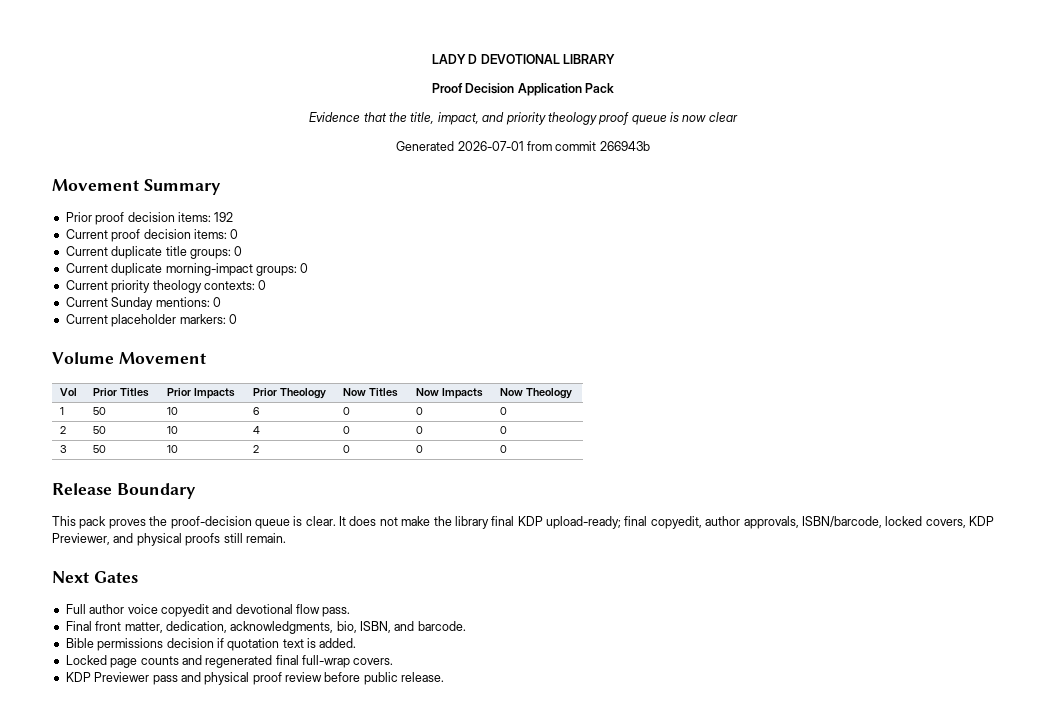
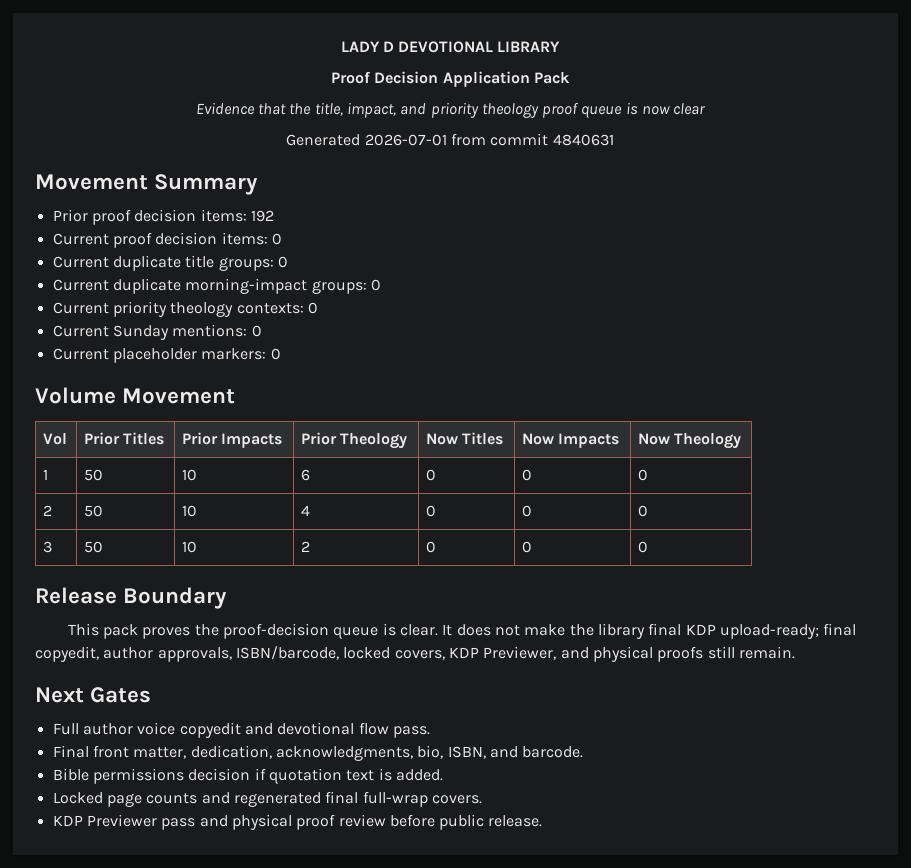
[599,141,650,151] 266943b -> [552,134,614,146] 4840631

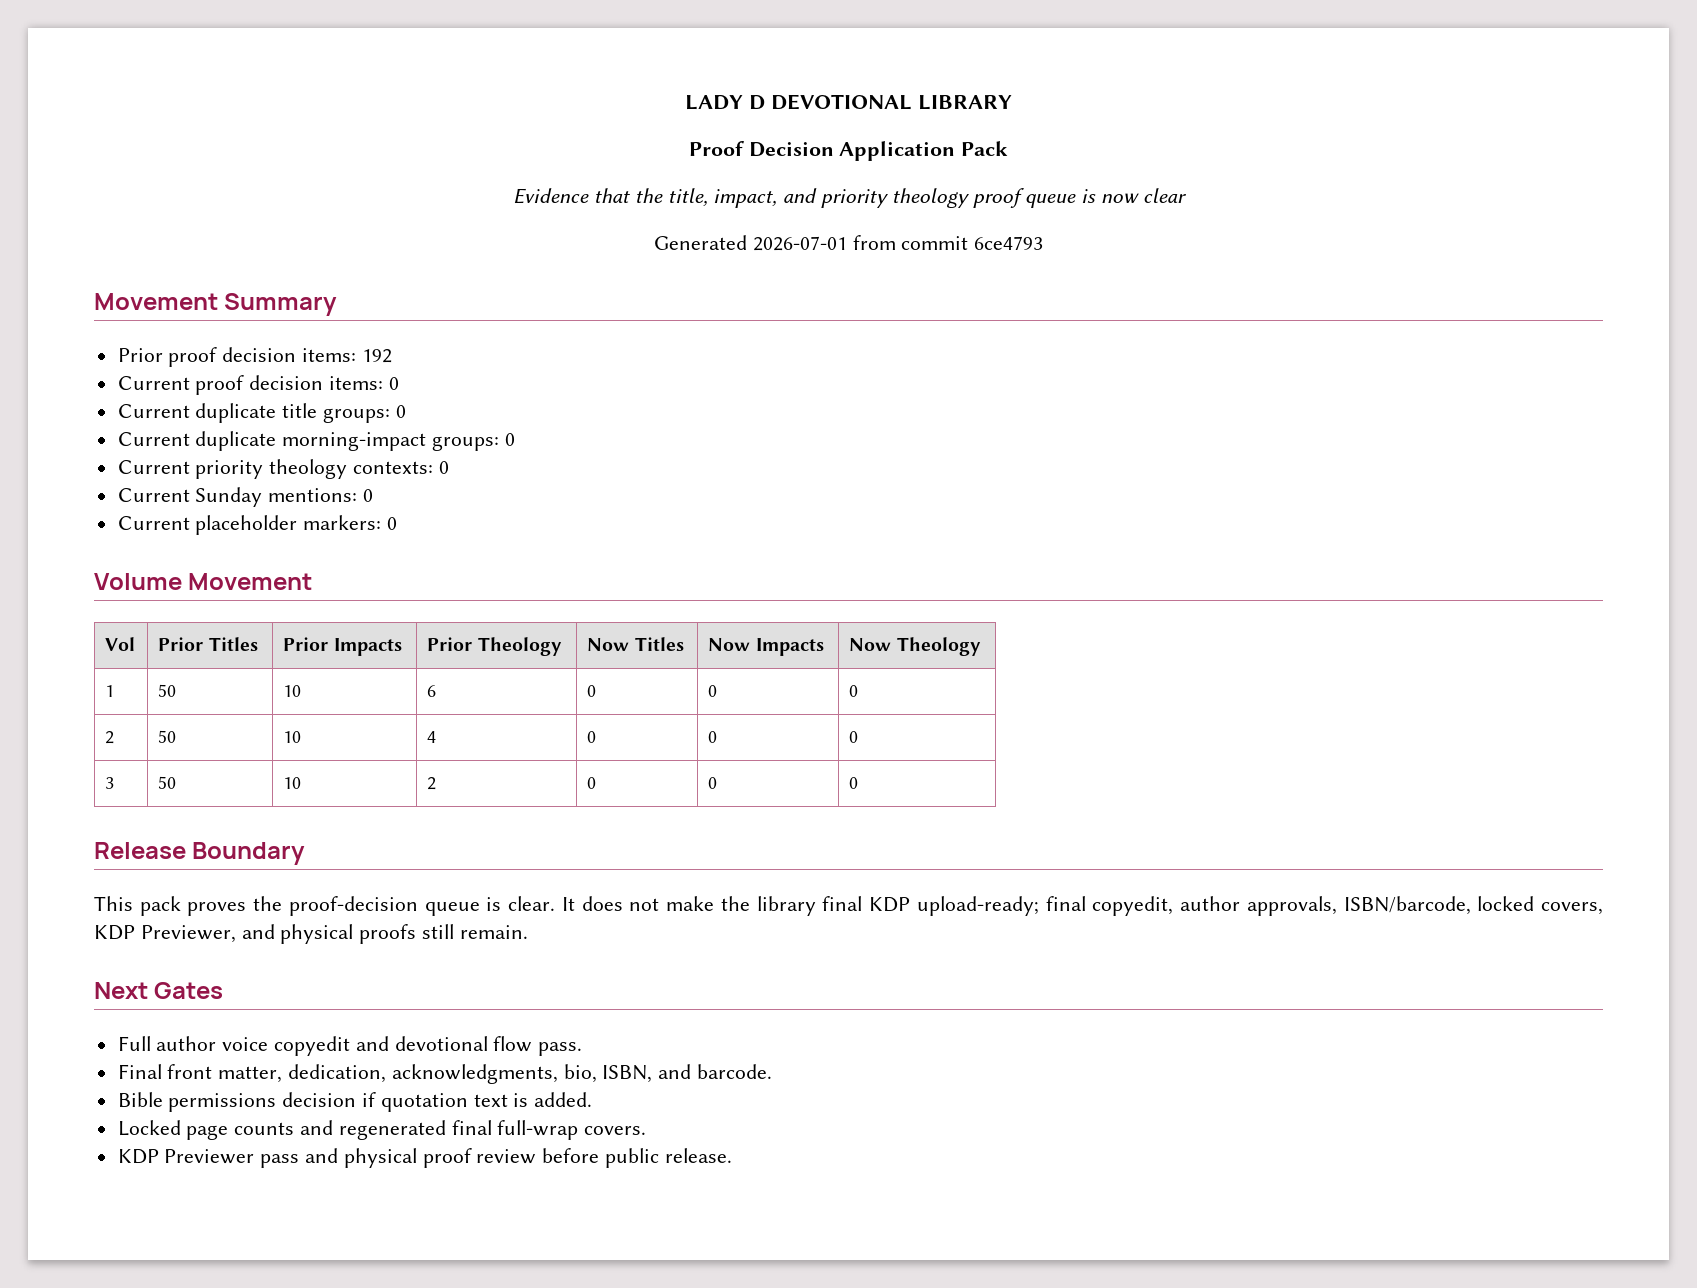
[552,134,614,146] 4840631 -> [974,236,1044,250] 6ce4793

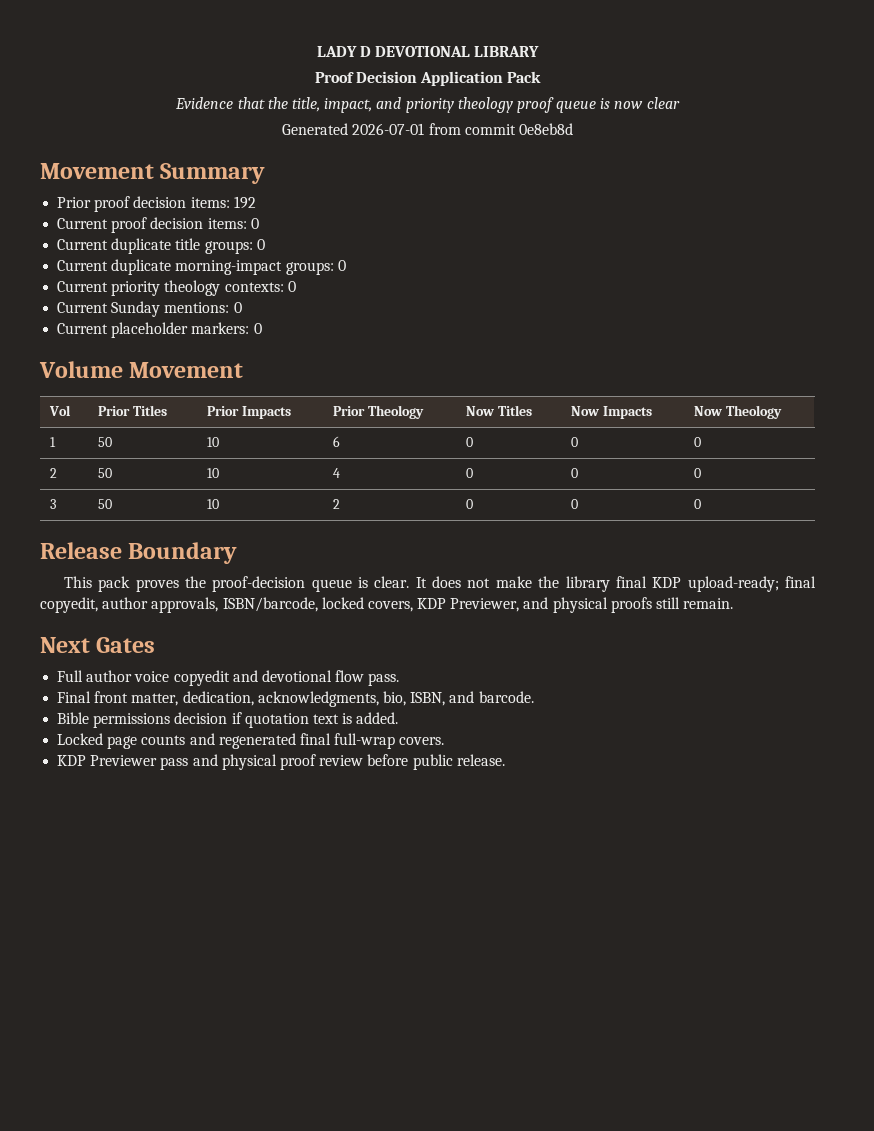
[974,236,1044,250] 6ce4793 -> [518,123,573,135] 0e8eb8d

